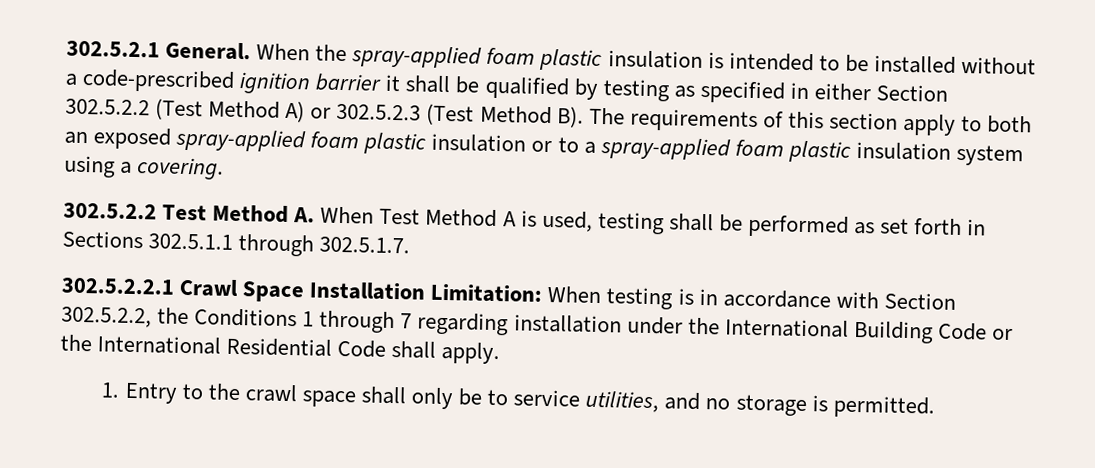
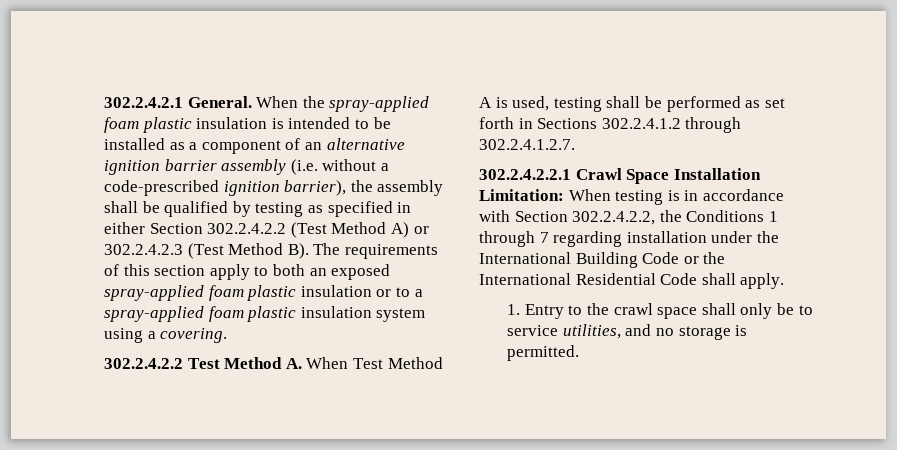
[66,40,160,58] 302.5.2.1 -> [104,97,183,108] 302.2.4.2.1
(956, 64) none -> [169,138,405,154] [104,159,318,175] as a component of an alternative ignition barrier assembly (i.e.
[315,73,402,92] barrier it -> [284,180,444,196] barrier), the assembly
[65,98,150,116] 302.5.2.2 -> [207,223,287,234] 302.2.4.2.2
[336,103,422,121] 302.5.2.3 -> [104,244,183,255] 302.2.4.2.3
[63,202,157,220] 302.5.2.2 -> [104,358,183,369] 302.2.4.2.2
[148,233,411,257] [61,277,175,295] 302.5.1.1 through 302.5.1.7. // 302.5.2.2.1 -> [601,117,742,133] [479,139,575,150] [479,169,571,180] 302.2.4.1.2 through 302.2.4.1.2.7. // 302.2.4.2.2.1
[61,306,152,328] 302.5.2.2, -> [572,211,656,225] 302.2.4.2.2,

